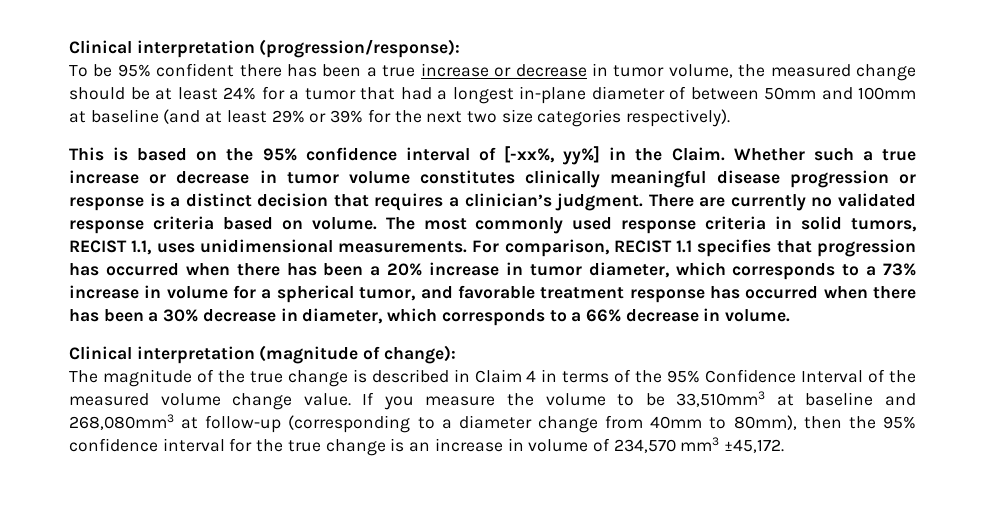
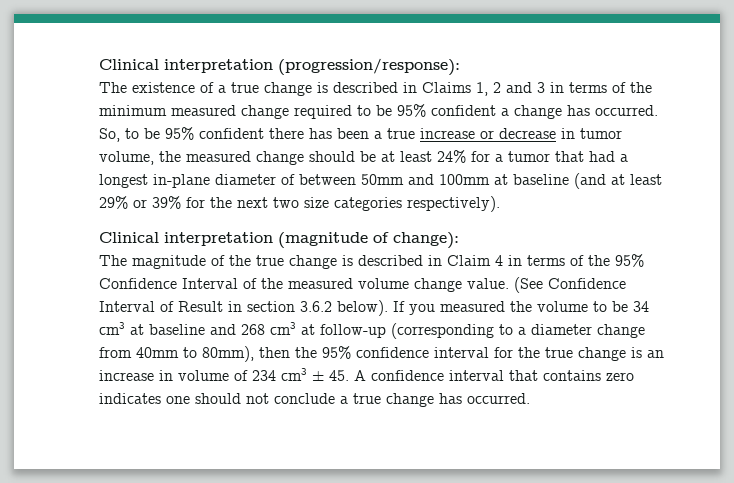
[69,65,88,77] To -> [99,82,652,96] [99,104,658,119] [99,128,139,142] The existence of a true change is described in Claims 1, 2 and 3 in terms of the minimum measured change required to be 95% confident a change has occurred. So, to
[69,146,917,165] [69,170,917,188] [69,193,916,211] [69,216,916,234] [69,239,916,257] [69,262,916,280] [69,285,917,303] [69,308,791,326] // This is based on the 95% confidence interval of [-xx%, yy%] in the Claim. Whether such a true increase or decrease in tumor volume constitutes clinically meaningful disease progression or response is a distinct decision that requires a clinician’s judgment. There are currently no validated response criteria based on volume. The most commonly used response criteria in solid tumors, RECIST 1.1, uses unidimensional measurements. For comparison, RECIST 1.1 specifies that progression has occurred when there has been a 20% increase in tumor diameter, which corresponds to a 73% increase in volume for a spherical tumor, and favorable treatment response has occurred when there has been a 30% decrease in diameter, which corresponds to a 66% decrease in volume. -> (500, 204) none
(351, 399) none -> [514,277,626,293] [99,300,388,316] (See Confidence Interval of Result in section 3.6.2 below).
[425,396,496,406] measure -> [440,301,505,312] measured
[676,391,766,407] 33,510mm3 -> [633,301,649,312] [99,322,125,335] 34 cm3
[69,414,174,430] 268,080mm3 -> [241,322,296,335] 268 cm3
[613,437,785,453] 234,570 mm3 ±45,172. -> [252,368,634,381] [99,393,530,407] 234 cm3 ± 45. A confidence interval that contains zero indicates one should not conclude a true change has occurred.

